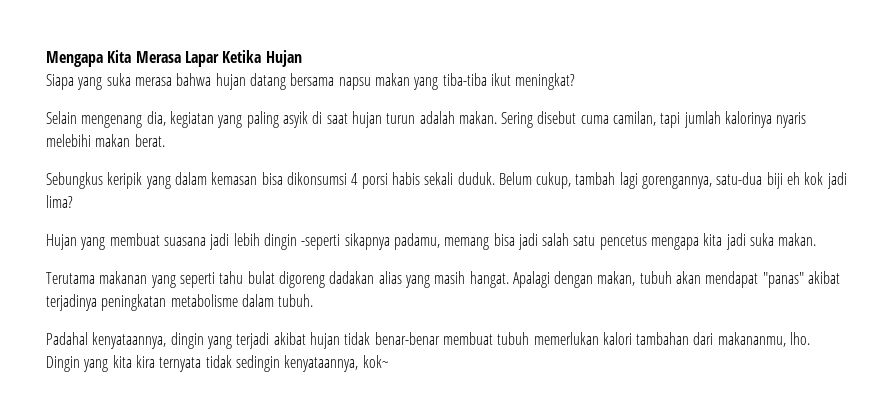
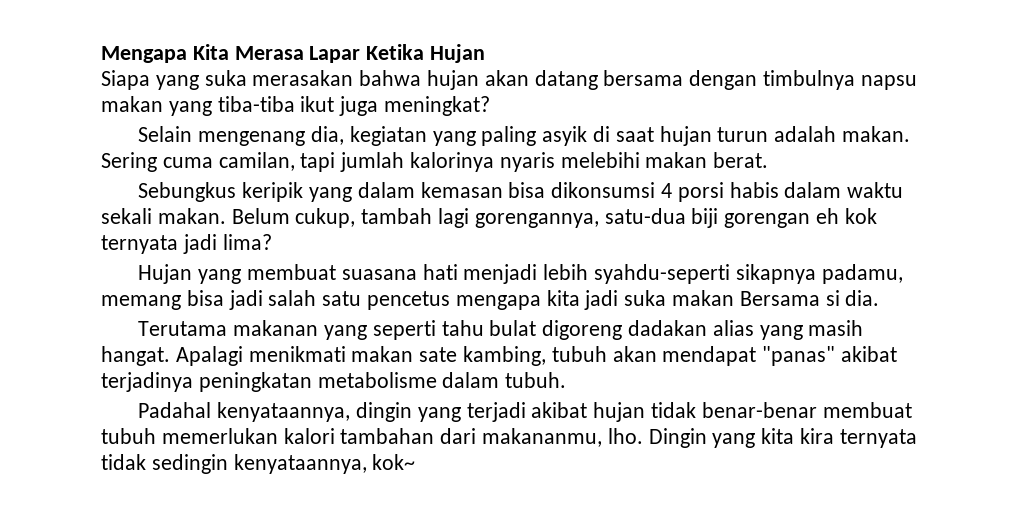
[134,77,172,86] merasa -> [252,70,354,86] merasakan
(246, 81) none -> [484,70,529,86] akan
(335, 79) none -> [689,70,856,90] dengan timbulnya
(511, 79) none -> [339,96,379,116] juga
[537,111,577,124] disebut -> (157, 162) none
[424,172,495,185] sekali duduk. -> [784,182,904,198] [101,208,226,224] dalam waktu sekali makan.
(783, 180) none -> [724,213,811,228] gorengan
(824, 178) none -> [101,235,178,254] ternyata
[209,233,341,250] jadi lebih dingin -seperti -> [422,264,730,284] hati menjadi lebih syahdu-seperti
[778,233,817,246] makan. -> [672,290,880,306] makan Bersama si dia.
[554,271,636,288] dengan makan, -> [248,346,547,366] menikmati makan sate kambing,

